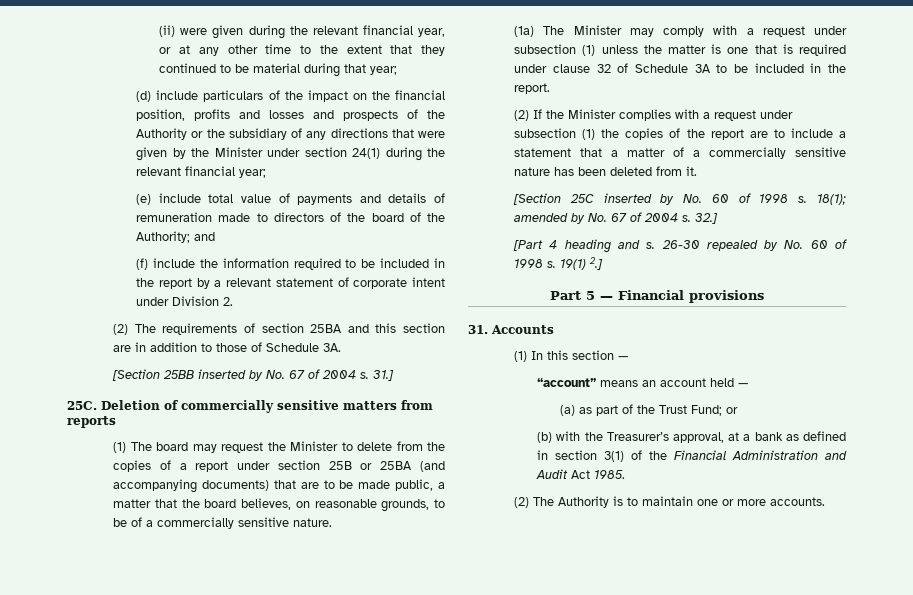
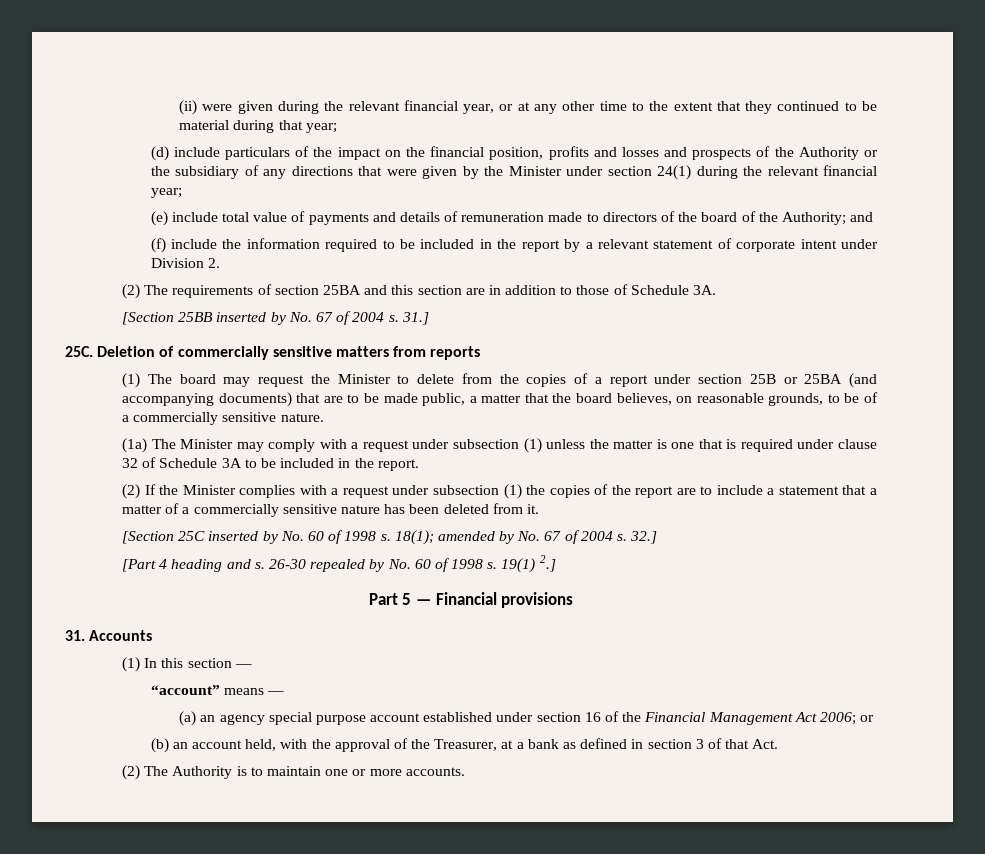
[642,378,735,387] an account held -> (264, 691) none
[579,404,739,416] [537,431,725,443] as part of the Trust Fund; or // (b) with the Treasurer’s approval, -> [200,711,875,725] [150,738,498,753] an agency special purpose account established under section 16 of the Financial Management Act 2006; or // (b) an account held, with the approval of the Treasurer,
[604,450,847,462] [536,469,626,479] 3(1) of the Financial Administration and Audit Act 1985. -> [695,738,779,749] 3 of that Act.

